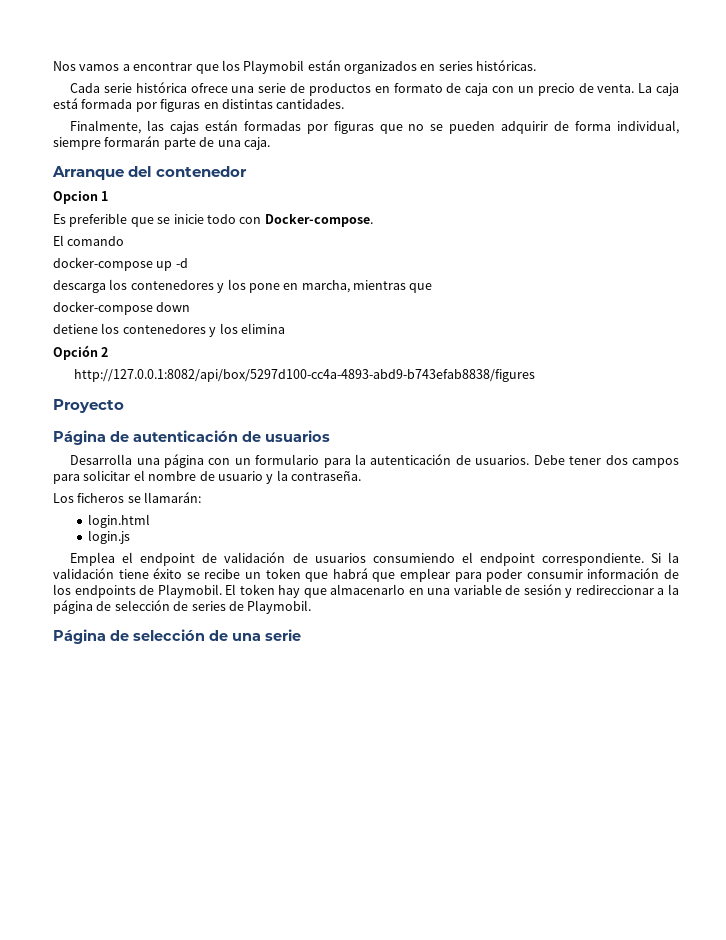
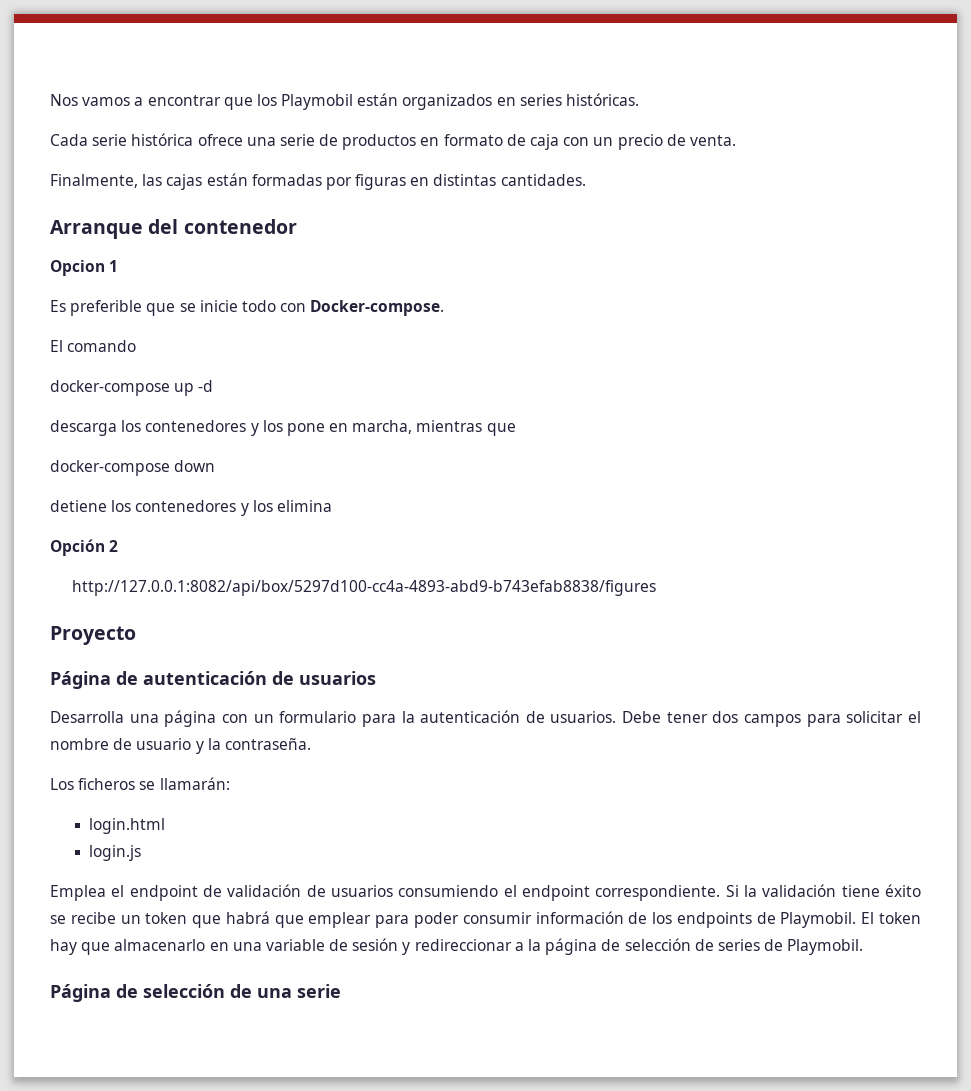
[638,83,679,96] [53,98,345,112] La caja está formada por figuras en distintas cantidades. -> (736, 140) none
[379,120,679,134] [53,136,270,150] que no se pueden adquirir de forma individual, siempre formarán parte de una caja. -> [410,174,586,186] en distintas cantidades.

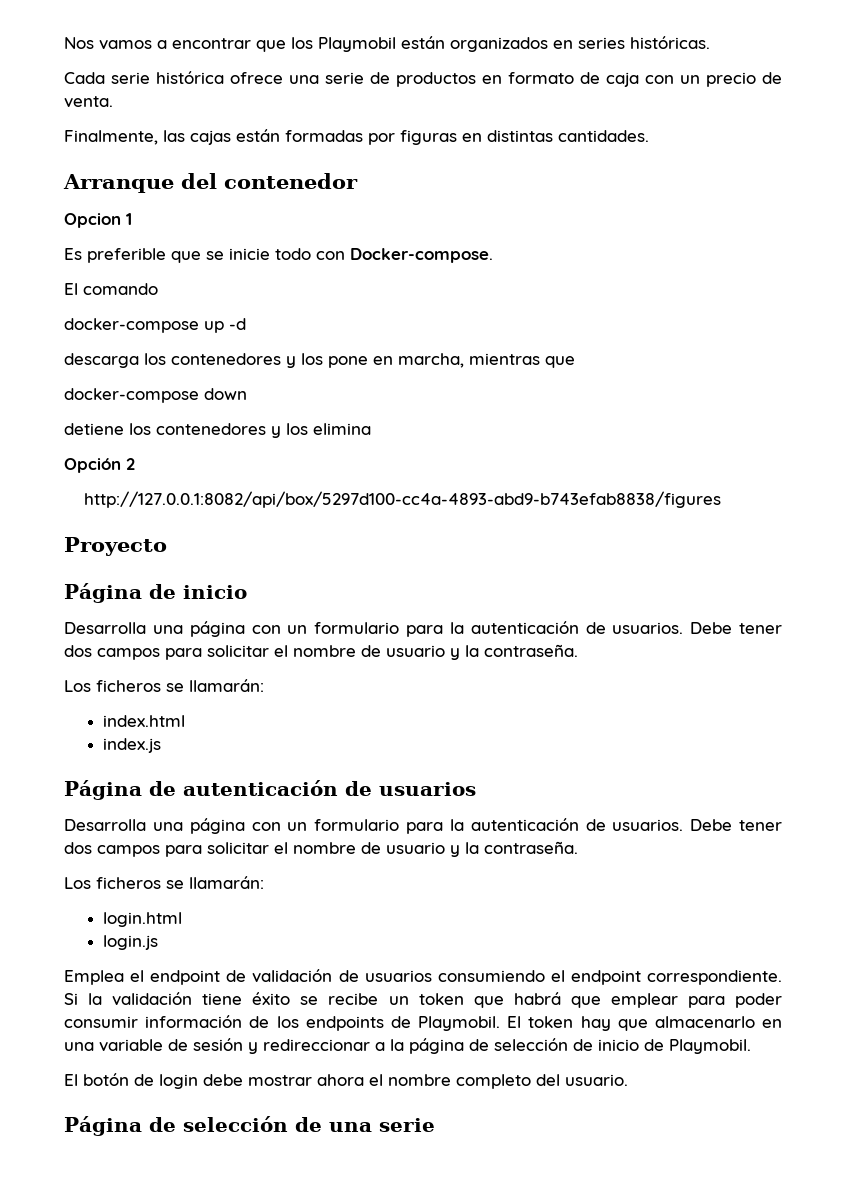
(136, 635) none -> [64,583,247,603] [64,621,783,637] [64,644,578,660] [64,679,264,692] [102,715,185,727] [102,738,161,753] // Página de inicio // Desarrolla una página con un formulario para la autenticación de usuarios. Debe tener dos campos para solicitar el nombre de usuario y la contraseña. // Los ficheros se llamarán: // index.html // index.js
[717,939,864,955] series de Playmobil. -> [598,1039,751,1054] [64,1073,628,1089] inicio de Playmobil. // El botón de login debe mostrar ahora el nombre completo del usuario.

